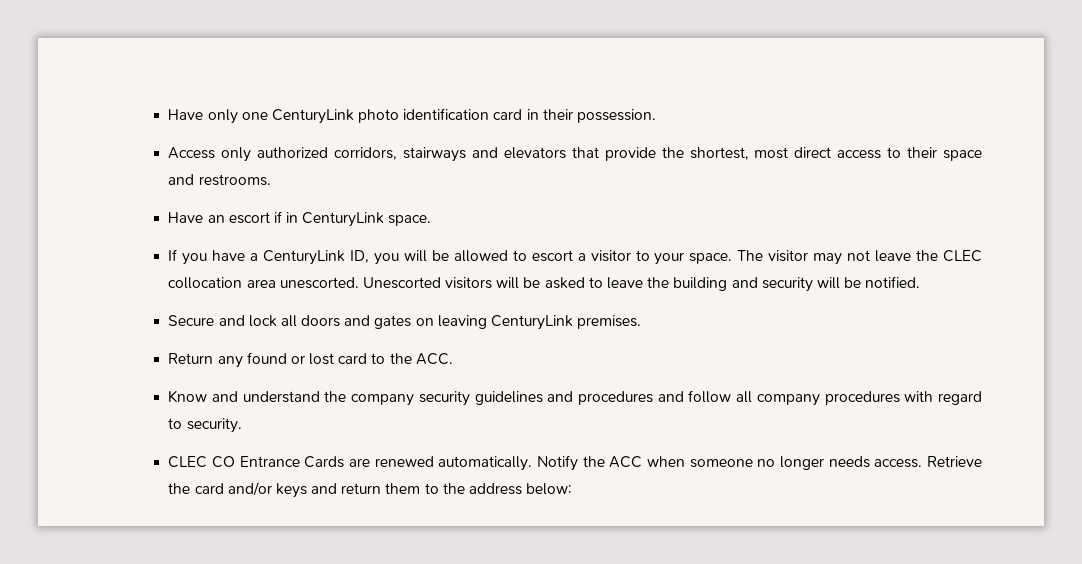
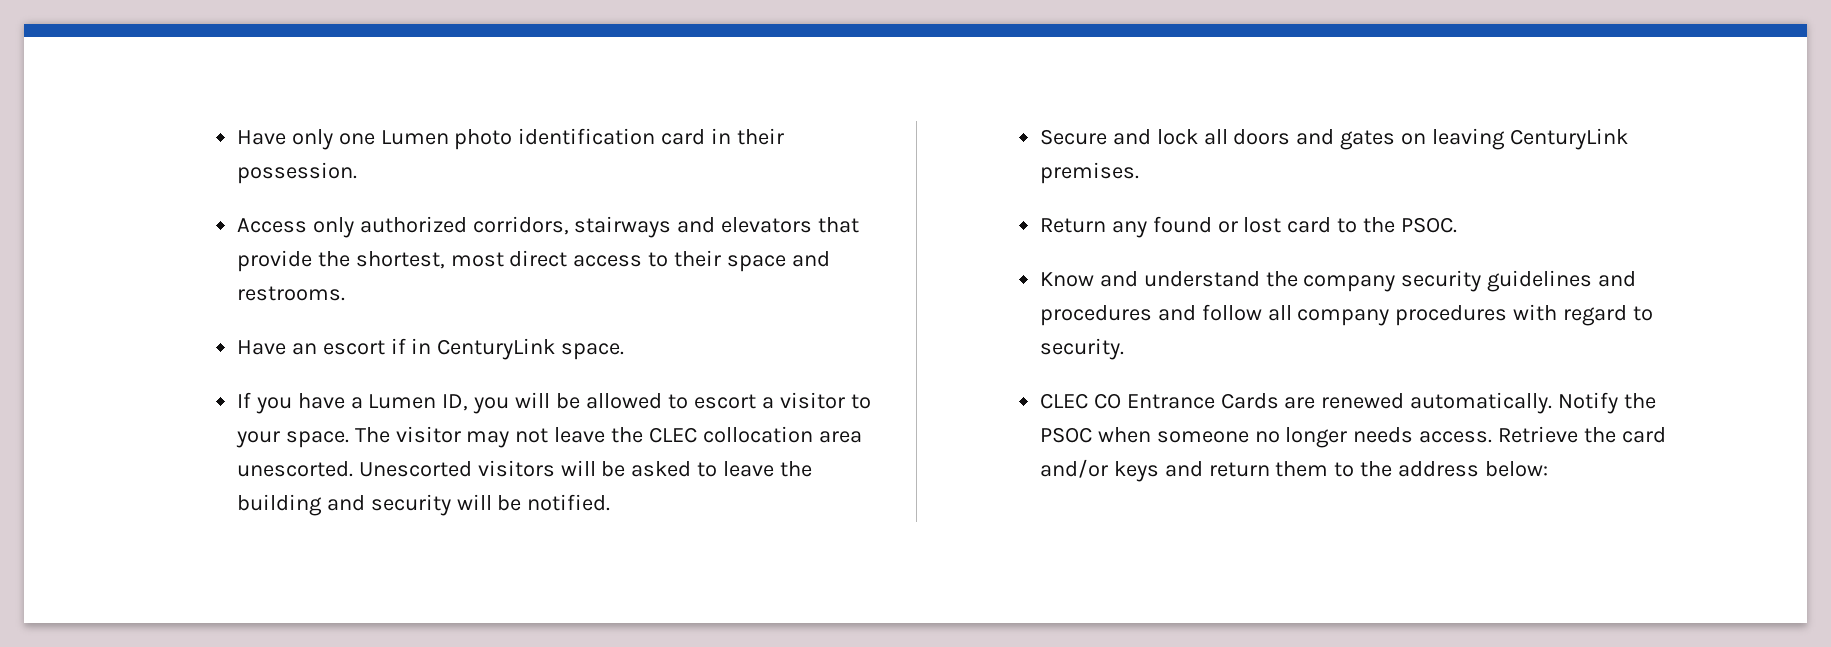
[271,109,354,124] CenturyLink -> [380,130,449,145] Lumen
[263,250,346,265] CenturyLink -> [368,394,437,409] Lumen
[415,353,453,365] ACC. -> [1401,217,1458,233] PSOC.
[609,456,643,468] ACC -> [1039,427,1092,443] PSOC

